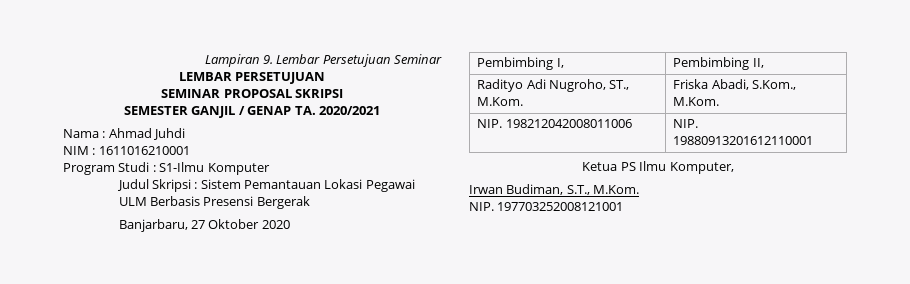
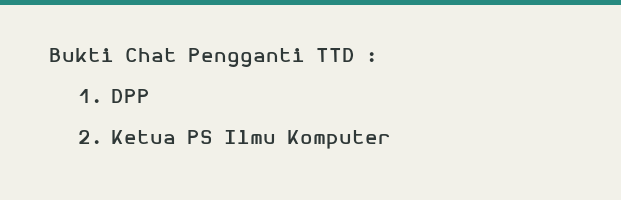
[204,54,442,67] [178,72,326,84] [161,89,343,98] [124,106,380,118] [63,128,186,140] [63,146,190,155] [63,162,270,175] [116,179,415,192] [118,196,310,209] [118,219,290,232] [477,57,564,70] [673,57,764,70] [477,79,630,92] [477,97,524,106] [673,79,796,90] [673,97,720,106] [477,119,632,128] [673,119,699,128] [673,136,814,145] [582,161,734,174] [469,184,640,195] [469,202,624,211] Lampiran 9. Lembar Persetujuan Seminar // LEMBAR PERSETUJUAN // SEMINAR PROPOSAL SKRIPSI // SEMESTER GANJIL / GENAP TA. 2020/2021 // Nama : Ahmad Juhdi // NIM : 1611016210001 // Program Studi : S1-Ilmu Komputer // Judul Skripsi : Sistem Pemantauan Lokasi Pegawai ULM Berbasis Presensi Bergerak // Banjarbaru, 27 Oktober 2020 // Pembimbing I, | Pembimbing II, // Radityo Adi Nugroho, ST., M.Kom. | Friska Abadi, S.Kom., M.Kom. // NIP. 198212042008011006 | NIP. 19880913201612110001 // Ketua PS Ilmu Komputer, // Irwan Budiman, S.T., M.Kom. // NIP. 197703252008121001 -> [49,48,377,67] [77,89,151,103] [77,130,392,149] Bukti Chat Pengganti TTD : // 1. DPP // 2. Ketua PS Ilmu Komputer

